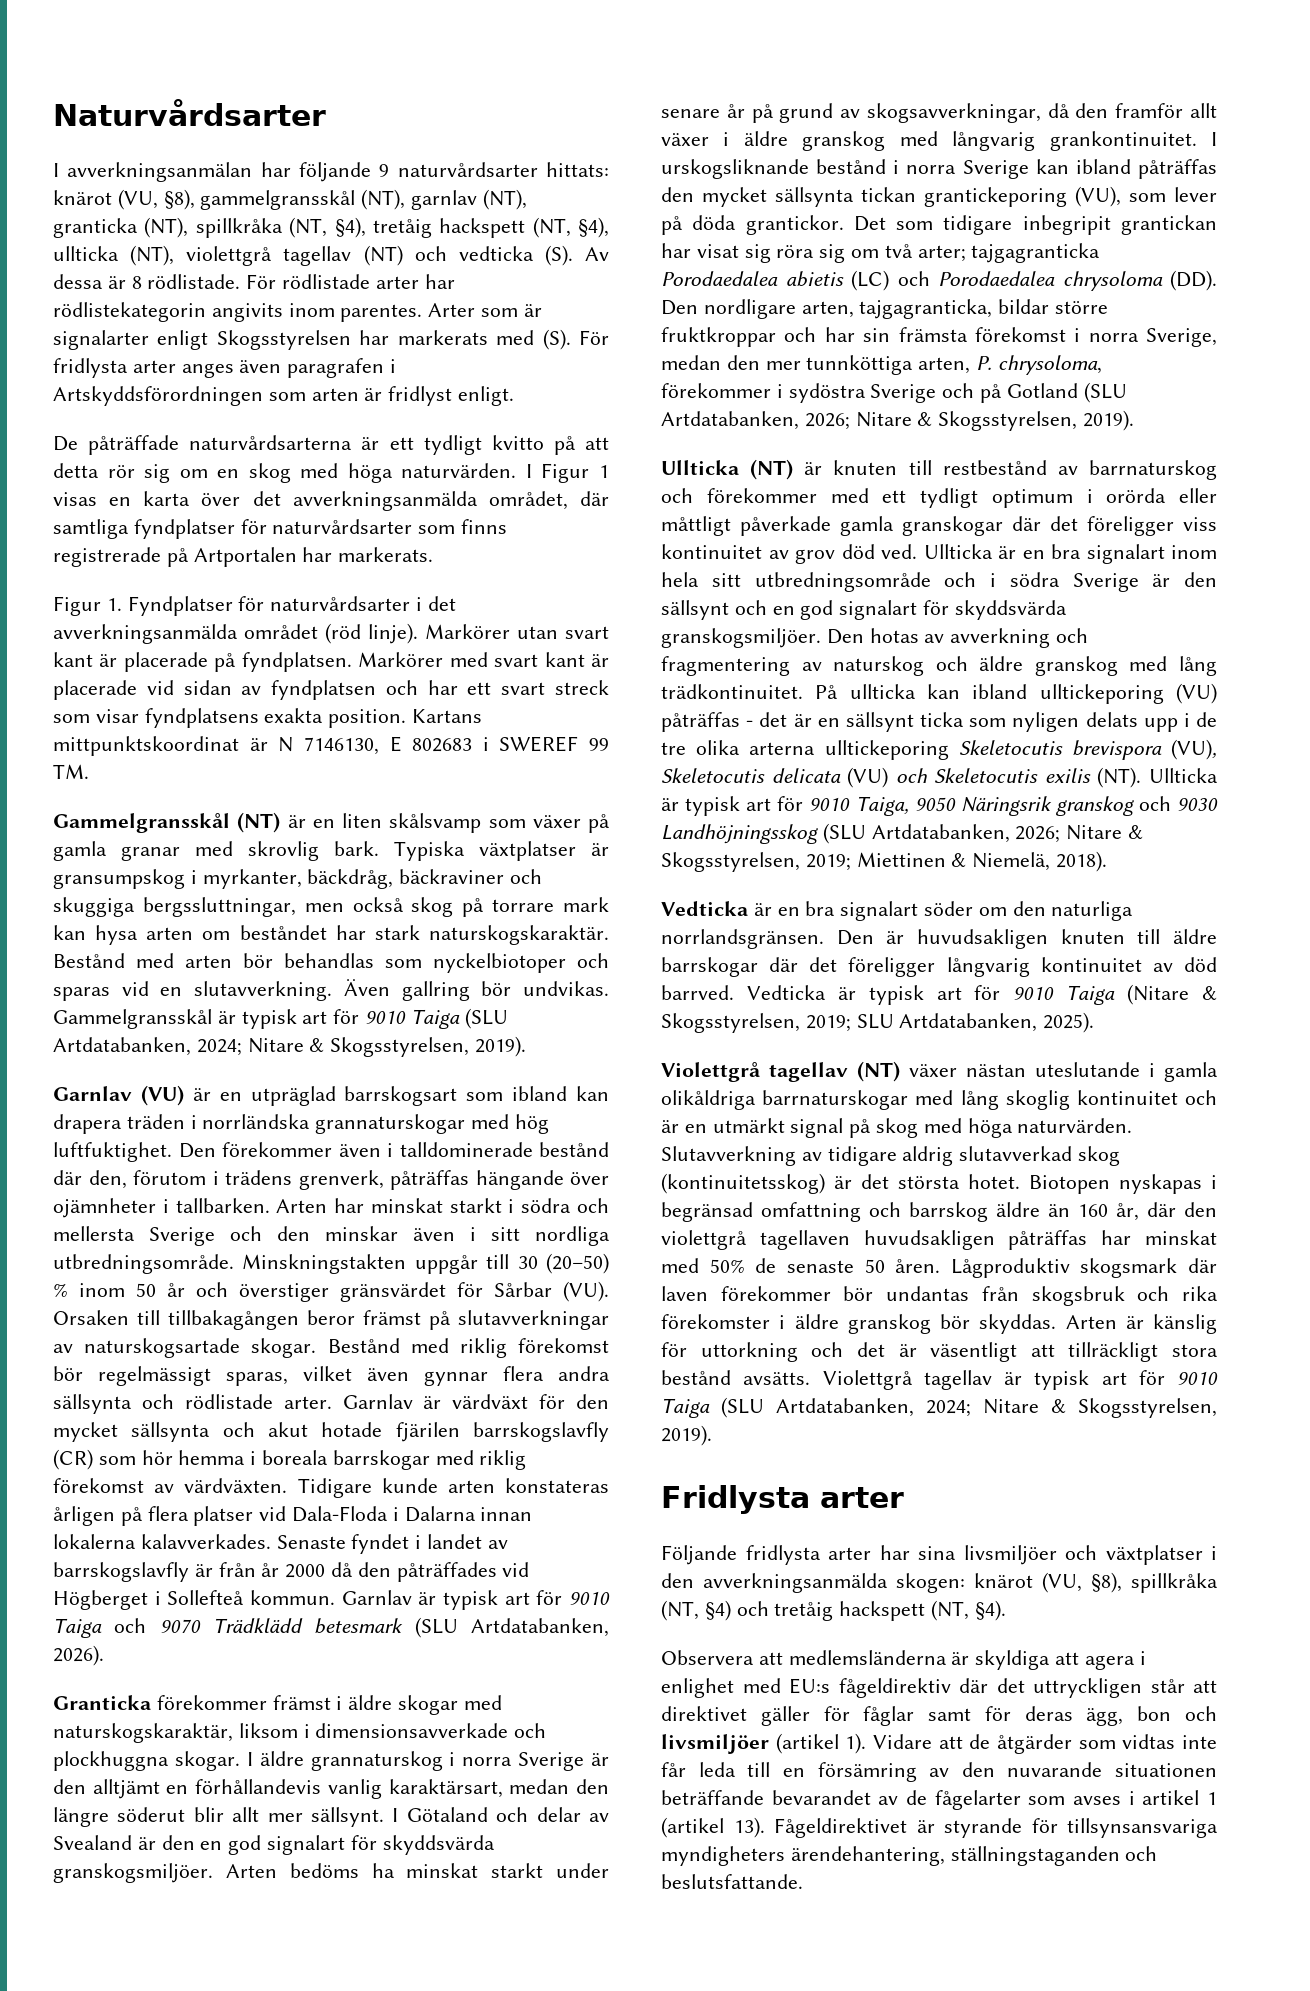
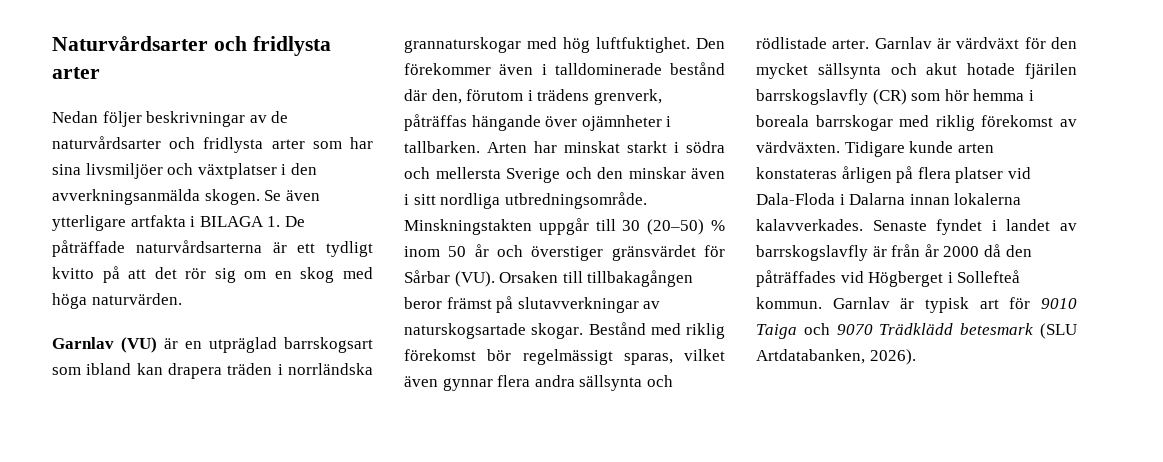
[53,162,609,182] [53,189,527,210] [53,217,609,238] [53,245,609,266] [53,274,455,289] [53,302,542,322] [53,329,610,350] [53,358,397,378] [53,386,515,406] // I avverkningsanmälan har följande 9 naturvårdsarter hittats: knärot (VU, §8), gammelgransskål (NT), garnlav (NT), granticka (NT), spillkråka (NT, §4), tretåig hackspett (NT, §4), ullticka (NT), violettgrå tagellav (NT) och vedticka (S). Av dessa är 8 rödlistade. För rödlistade arter har rödlistekategorin angivits inom parentes. Arter som är signalarter enligt Skogsstyrelsen har markerats med (S). För fridlysta arter anges även paragrafen i Artskyddsförordningen som arten är fridlyst enligt. // -> [213,36,331,56] [52,67,100,79] [52,111,289,127] [52,136,373,153] [52,163,317,179] [52,189,320,205] [52,215,281,231] och fridlysta arter // Nedan följer beskrivningar av de naturvårdsarter och fridlysta arter som har sina livsmiljöer och växtplatser i den avverkningsanmälda skogen. Se även ytterligare artfakta i BILAGA 1.
[53,463,99,478] detta -> [154,267,177,279] det
[525,463,609,483] [53,491,609,511] [53,519,508,539] [53,547,434,567] [53,596,456,616] [53,623,609,644] [53,652,610,672] [53,680,609,700] [53,708,483,728] [53,736,609,756] [53,764,89,779] [53,812,610,833] [53,841,609,861] [53,869,543,889] [53,897,609,917] [53,925,609,945] [53,953,609,973] [53,979,609,1001] [53,1008,508,1029] [53,1036,527,1057] I Figur 1 visas en karta över det avverkningsanmälda området, där samtliga fyndplatser för naturvårdsarter som finns registrerade på Artportalen har markerats. // Figur 1. Fyndplatser för naturvårdsarter i det avverkningsanmälda området (röd linje). Markörer utan svart kant är placerade på fyndplatsen. Markörer med svart kant är placerade vid sidan av fyndplatsen och har ett svart streck som visar fyndplatsens exakta position. Kartans mittpunktskoordinat är N 7146130, E 802683 i SWEREF 99 TM. // Gammelgransskål (NT) är en liten skålsvamp som växer på gamla granar med skrovlig bark. Typiska växtplatser är gransumpskog i myrkanter, bäckdråg, bäckraviner och skuggiga bergssluttningar, men också skog på torrare mark kan hysa arten om beståndet har stark naturskogskaraktär. Bestånd med arten bör behandlas som nyckelbiotoper och sparas vid en slutavverkning. Även gallring bör undvikas. Gammelgransskål är typisk art för 9010 Taiga (SLU Artdatabanken, 2024; Nitare & Skogsstyrelsen, 2019). -> (182, 299) none
[53,1695,502,1715] [53,1723,547,1743] [53,1751,609,1771] [53,1779,609,1799] [53,1807,609,1827] [53,1835,495,1855] [53,1863,609,1883] [661,103,1217,123] [661,131,1217,151] [661,159,1217,179] [661,186,1217,207] [661,215,1217,235] [661,243,1101,263] [661,270,1217,291] [661,299,1109,319] [661,327,1217,347] [661,355,1102,375] [661,382,1127,403] [661,410,1135,431] [661,459,1217,480] [661,488,1217,508] [661,516,1217,536] [661,544,1217,564] [661,572,1217,592] [661,600,1067,620] [661,628,1089,648] [661,656,1217,676] [661,683,1217,704] [661,712,1217,732] [661,739,1217,760] [661,767,1218,788] [661,796,1218,816] [661,823,1144,844] [661,851,1108,872] [661,901,1134,921] [661,929,1217,949] [661,957,1217,977] [661,984,1217,1005] [661,1012,1095,1033] [661,1061,1218,1082] [661,1090,1217,1110] [661,1118,1133,1138] [661,1146,1121,1166] [661,1173,1217,1194] [661,1202,1217,1222] [661,1230,1217,1250] [661,1258,1217,1278] [661,1286,1218,1306] [661,1314,1217,1334] [661,1342,1218,1362] [661,1370,1218,1390] [661,1397,1217,1418] [661,1425,712,1446] [661,1485,904,1514] [661,1545,1217,1565] [661,1572,1218,1593] [661,1600,1006,1621] [661,1650,1146,1670] [661,1678,1217,1698] [661,1706,1217,1726] [661,1733,1217,1754] [661,1762,1217,1782] [661,1790,1217,1810] [661,1817,1218,1838] [661,1846,1158,1866] [661,1874,803,1889] // Granticka förekommer främst i äldre skogar med naturskogskaraktär, liksom i dimensionsavverkade och plockhuggna skogar. I äldre grannaturskog i norra Sverige är den alltjämt en förhållandevis vanlig karaktärsart, medan den längre söderut blir allt mer sällsynt. I Götaland och delar av Svealand är den en god signalart för skyddsvärda granskogsmiljöer. Arten bedöms ha minskat starkt under senare år på grund av skogsavverkningar, då den framför allt växer i äldre granskog med långvarig grankontinuitet. I urskogsliknande bestånd i norra Sverige kan ibland påträffas den mycket sällsynta tickan grantickeporing (VU), som lever på döda grantickor. Det som tidigare inbegripit grantickan har visat sig röra sig om två arter; tajgagranticka Porodaedalea abietis (LC) och Porodaedalea chrysoloma (DD). Den nordligare arten, tajgagranticka, bildar större fruktkroppar och har sin främsta förekomst i norra Sverige, medan den mer tunnköttiga arten, P. chrysoloma, förekommer i sydöstra Sverige och på Gotland (SLU Artdatabanken, 2026; Nitare & Skogsstyrelsen, 2019). // Ullticka (NT) är knuten till restbestånd av barrnaturskog och förekommer med ett tydligt optimum i orörda eller måttligt påverkade gamla granskogar där det föreligger viss kontinuitet av grov död ved. Ullticka är en bra signalart inom hela sitt utbredningsområde och i södra Sverige är den sällsynt och en god signalart för skyddsvärda granskogsmiljöer. Den hotas av avverkning och fragmentering av naturskog och äldre granskog med lång trädkontinuitet. På ullticka kan ibland ulltickeporing (VU) påträffas - det är en sällsynt ticka som nyligen delats upp i de tre olika arterna ulltickeporing Skeletocutis brevispora (VU), Skeletocutis delicata (VU) och Skeletocutis exilis (NT). Ullticka är typisk art för 9010 Taiga, 9050 Näringsrik granskog och 9030 Landhöjningsskog (SLU Artdatabanken, 2026; Nitare & Skogsstyrelsen, 2019; Miettinen & Niemelä, 2018). // Vedticka är en bra signalart söder om den naturliga norrlandsgränsen. Den är huvudsakligen knuten till äldre barrskogar där det föreligger långvarig kontinuitet av död barrved. Vedticka är typisk art för 9010 Taiga (Nitare & Skogsstyrelsen, 2019; SLU Artdatabanken, 2025). // Violettgrå tagellav (NT) växer nästan uteslutande i gamla olikåldriga barrnaturskogar med lång skoglig kontinuitet och är en utmärkt signal på skog med höga naturvärden. Slutavverkning av tidigare aldrig slutavverkad skog (kontinuitetsskog) är det största hotet. Biotopen nyskapas i begränsad omfattning och barrskog äldre än 160 år, där den violettgrå tagellaven huvudsakligen påträffas har minskat med 50% de senaste 50 åren. Lågproduktiv skogsmark där laven förekommer bör undantas från skogsbruk och rika förekomster i äldre granskog bör skyddas. Arten är känslig för uttorkning och det är väsentligt att tillräckligt stora bestånd avsätts. Violettgrå tagellav är typisk art för 9010 Taiga (SLU Artdatabanken, 2024; Nitare & Skogsstyrelsen, 2019). // Fridlysta arter // Följande fridlysta arter har sina livsmiljöer och växtplatser i den avverkningsanmälda skogen: knärot (VU, §8), spillkråka (NT, §4) och tretåig hackspett (NT, §4). // Observera att medlemsländerna är skyldiga att agera i enlighet med EU:s fågeldirektiv där det uttryckligen står att direktivet gäller för fåglar samt för deras ägg, bon och livsmiljöer (artikel 1). Vidare att de åtgärder som vidtas inte får leda till en försämring av den nuvarande situationen beträffande bevarandet av de fågelarter som avses i artikel 1 (artikel 13). Fågeldirektivet är styrande för tillsynsansvariga myndigheters ärendehantering, ställningstaganden och beslutsfattande. -> (916, 357) none

